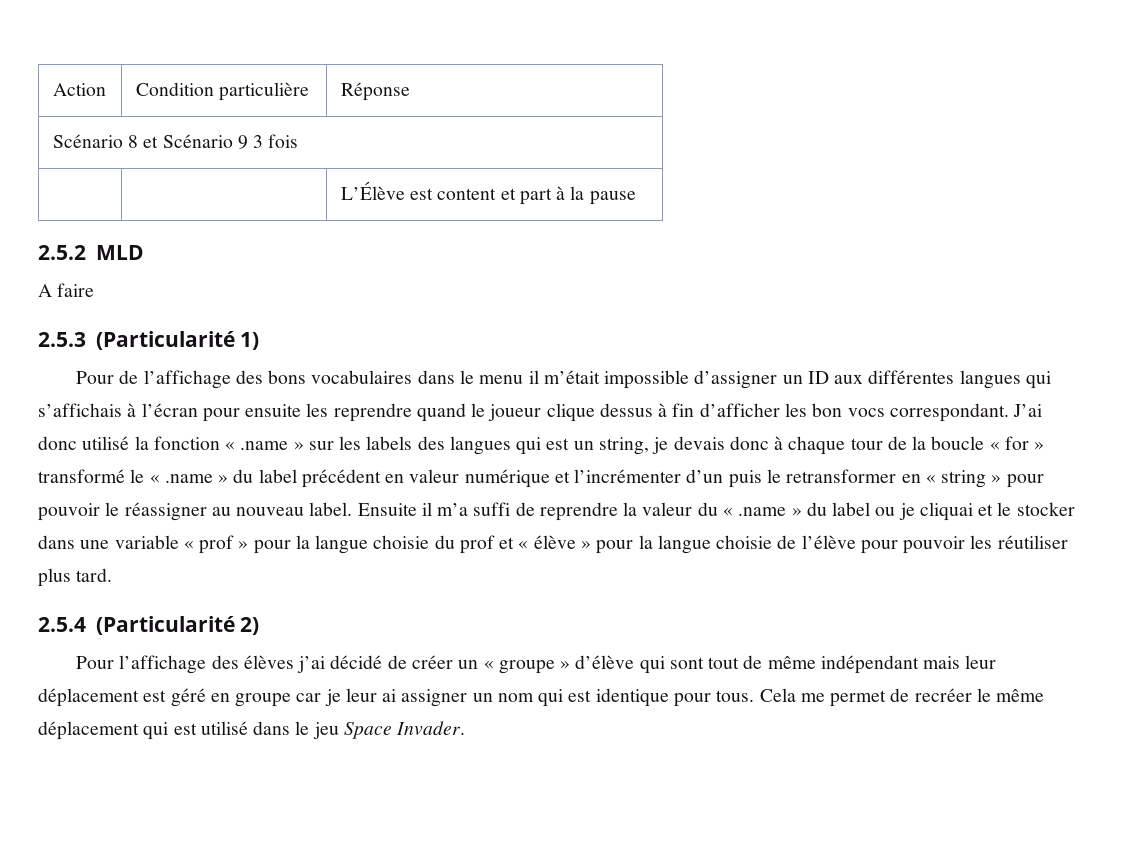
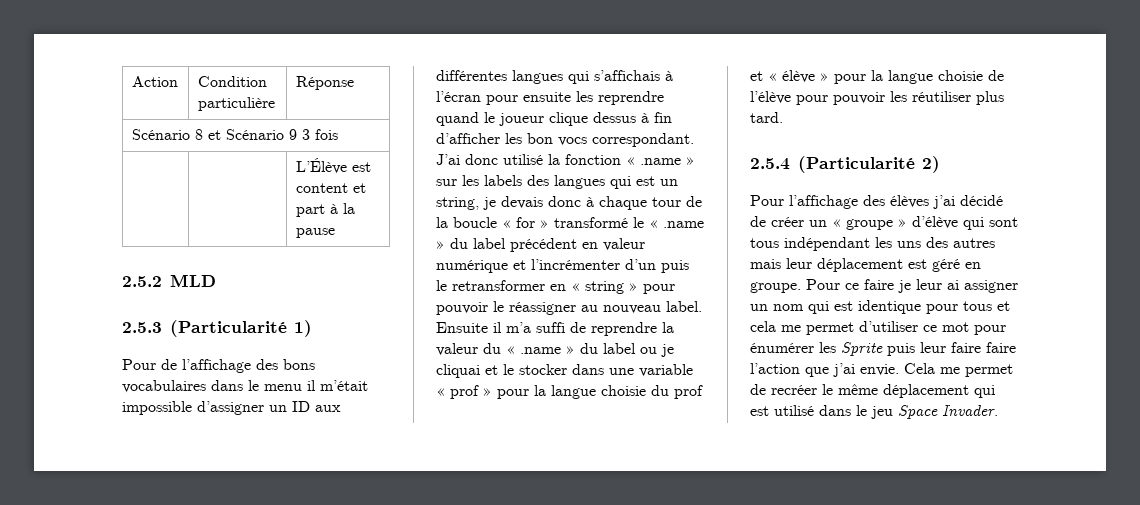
[38,283,95,297] // A faire -> (216, 280) none
[708,655,919,674] tout de même indépendant -> [750,237,995,251] tous indépendant les uns des autres
[235,693,322,707] groupe car -> [750,279,894,293] groupe. Pour ce faire
[716,690,755,702] tous. -> [963,301,1010,311] [750,321,1006,335] [750,342,1016,356] [750,363,899,377] tous et cela me permet d’utiliser ce mot pour énumérer les Sprite puis leur faire faire l’action que j’ai envie.

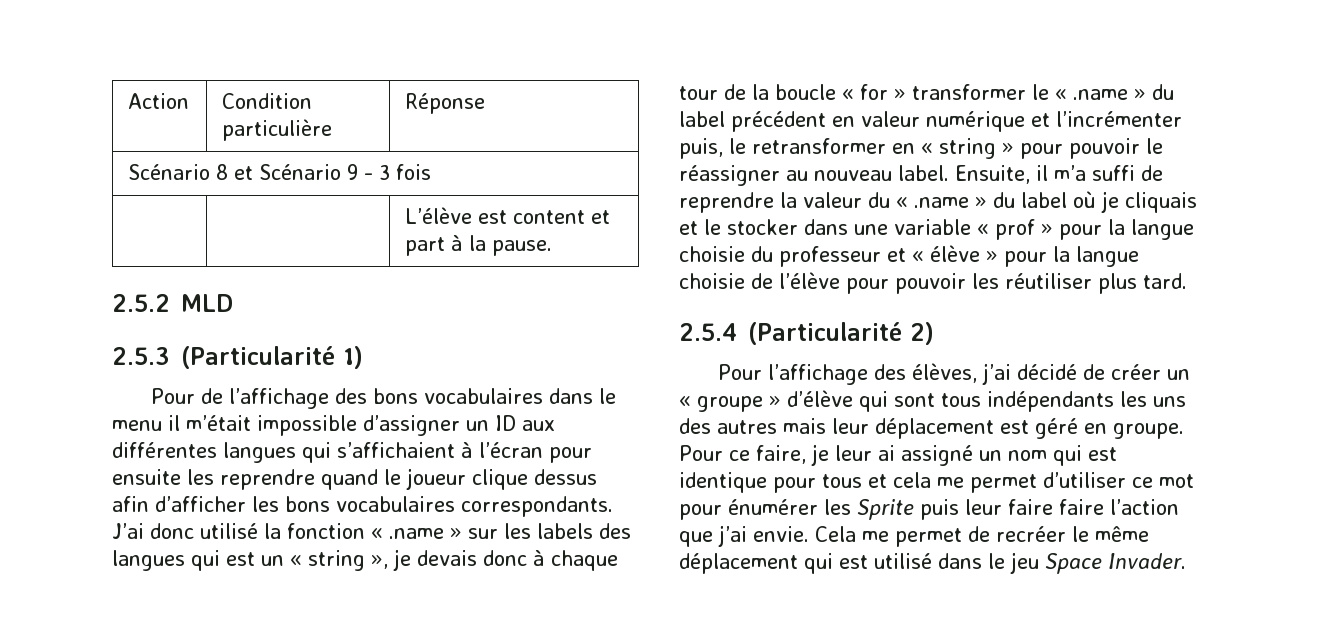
(297, 134) none -> [364,173,374,180] -
[295,158,347,174] L’Élève -> [405,207,473,224] L’élève
[295,228,335,238] pause -> [492,240,553,256] pause.
[594,70,660,81] s’affichais -> [337,442,455,458] s’affichaient
[641,112,672,123] [436,133,694,147] à fin d’afficher les bon vocs correspondant. -> [112,496,613,517] afin d’afficher les bons vocabulaires correspondants.
[436,197,479,210] string, -> [290,550,388,571] « string »,
[554,217,628,228] transformé -> [912,84,1026,100] transformer
[625,259,689,273] d’un puis -> [679,138,723,159] puis,
[436,322,488,333] Ensuite -> [955,165,1030,184] Ensuite,
[640,344,674,357] [436,364,480,378] ou je cliquai -> [1073,191,1197,213] où je cliquais
[674,385,703,399] prof -> [779,246,881,267] professeur
[890,195,929,208] élèves -> [912,363,978,383] élèves,
[784,237,870,251] indépendant -> [987,391,1114,412] indépendants
[864,279,894,290] faire -> [756,445,806,464] faire,
[964,280,1018,293] assigner -> [901,445,973,466] assigné

